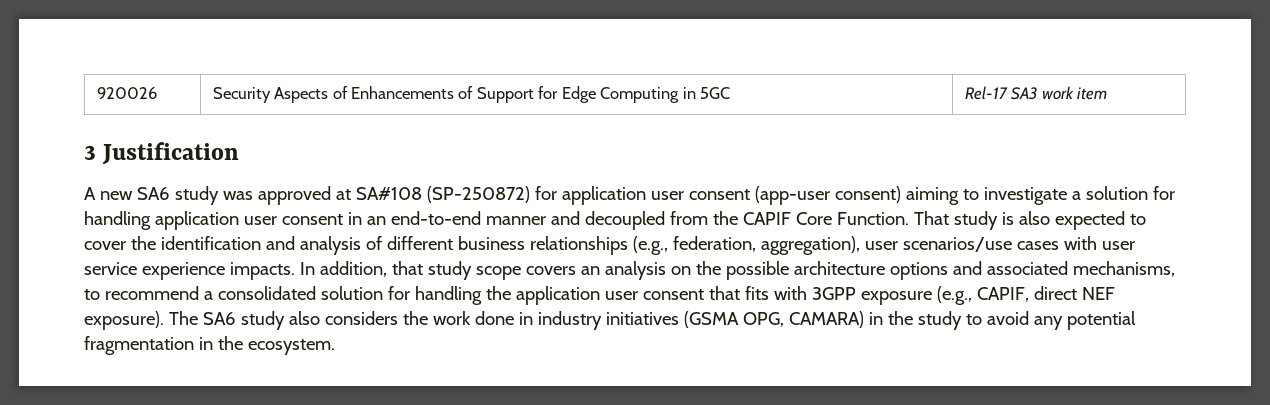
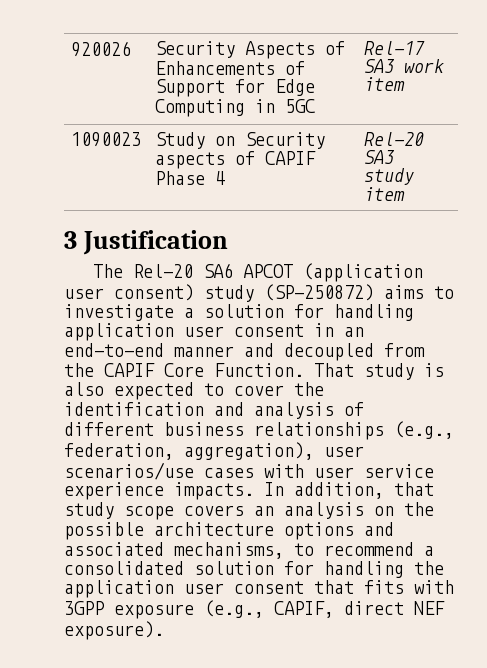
[84,142,240,165] [84,186,959,205] // 3 Justification // A new SA6 study was approved at SA#108 (SP-250872) for application user consent (app-user consent) aiming -> [70,132,141,147] [154,132,325,149] [154,151,316,169] [154,171,225,185] [363,132,424,146] [363,150,395,164] [363,168,414,185] [363,187,405,201] [64,230,228,255] [92,263,423,282] [64,284,424,302] // 1090023 | Study on Security aspects of CAPIF Phase 4 | Rel-20 SA3 study item // 3 Justification // The Rel-20 SA6 APCOT (application user consent) study (SP-250872) aims
[168,311,1136,330] [84,336,335,355] The SA6 study also considers the work done in industry initiatives (GSMA OPG, CAMARA) in the study to avoid any potential fragmentation in the ecosystem. -> (164, 630) none

